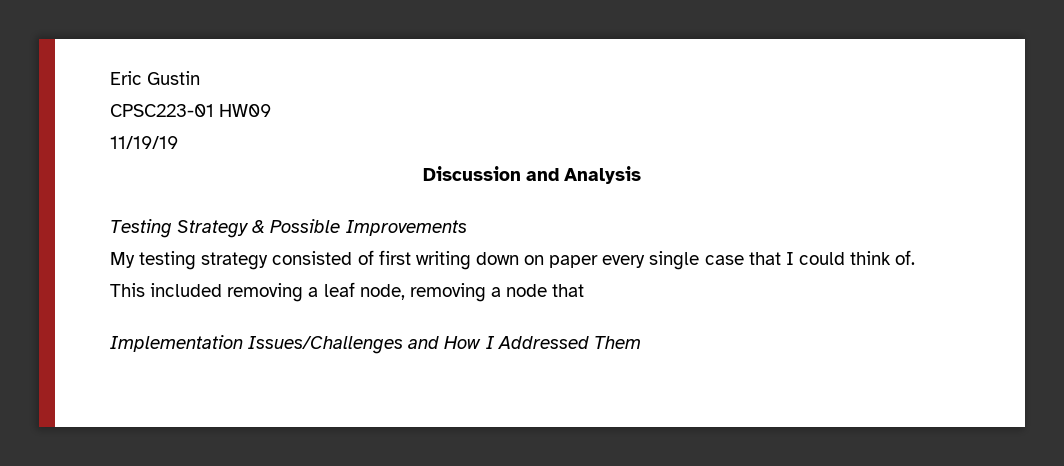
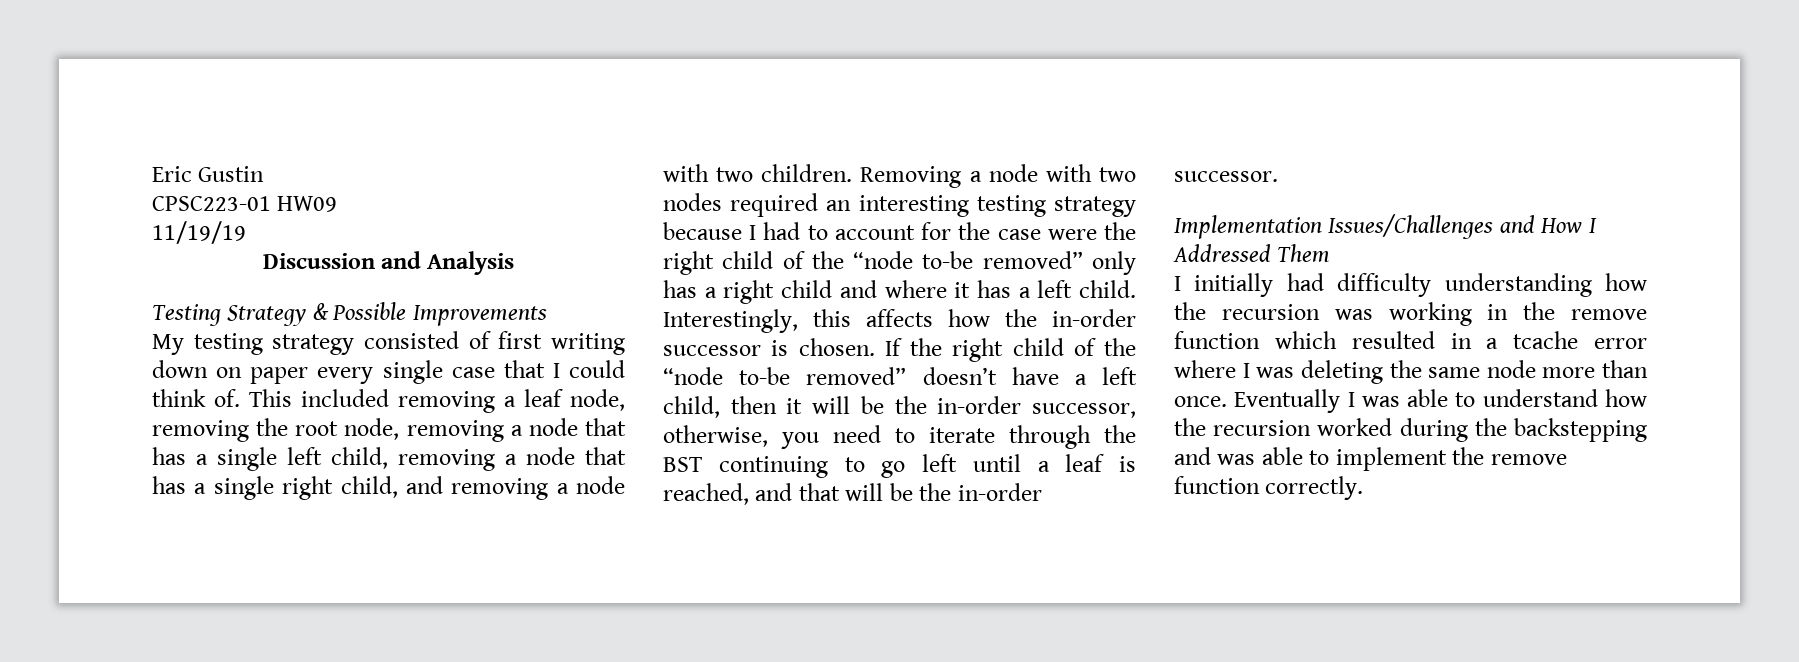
[490,284,585,297] a node that -> [256,418,626,442] [152,447,626,471] [152,476,625,500] [663,164,1136,188] [663,193,1136,217] [663,222,1136,240] [663,251,1136,275] [663,280,1136,304] [663,309,1136,333] [663,338,1136,362] [663,367,1137,385] [663,396,1136,418] [663,425,1136,449] [663,454,1136,478] [663,483,1042,505] [1174,171,1278,182] the root node, removing a node that has a single left child, removing a node that has a single right child, and removing a node with two children. Removing a node with two nodes required an interesting testing strategy because I had to account for the case were the right child of the “node to-be removed” only has a right child and where it has a left child. Interestingly, this affects how the in-order successor is chosen. If the right child of the “node to-be removed” doesn’t have a left child, then it will be the in-order successor, otherwise, you need to iterate through the BST continuing to go left until a leaf is reached, and that will be the in-order successor.
(641, 342) none -> [1174,273,1647,297] [1174,302,1647,326] [1174,331,1647,349] [1174,360,1648,384] [1174,389,1647,413] [1174,418,1647,442] [1174,447,1567,471] [1174,476,1364,500] // I initially had difficulty understanding how the recursion was working in the remove function which resulted in a tcache error where I was deleting the same node more than once. Eventually I was able to understand how the recursion worked during the backstepping and was able to implement the remove function correctly.

